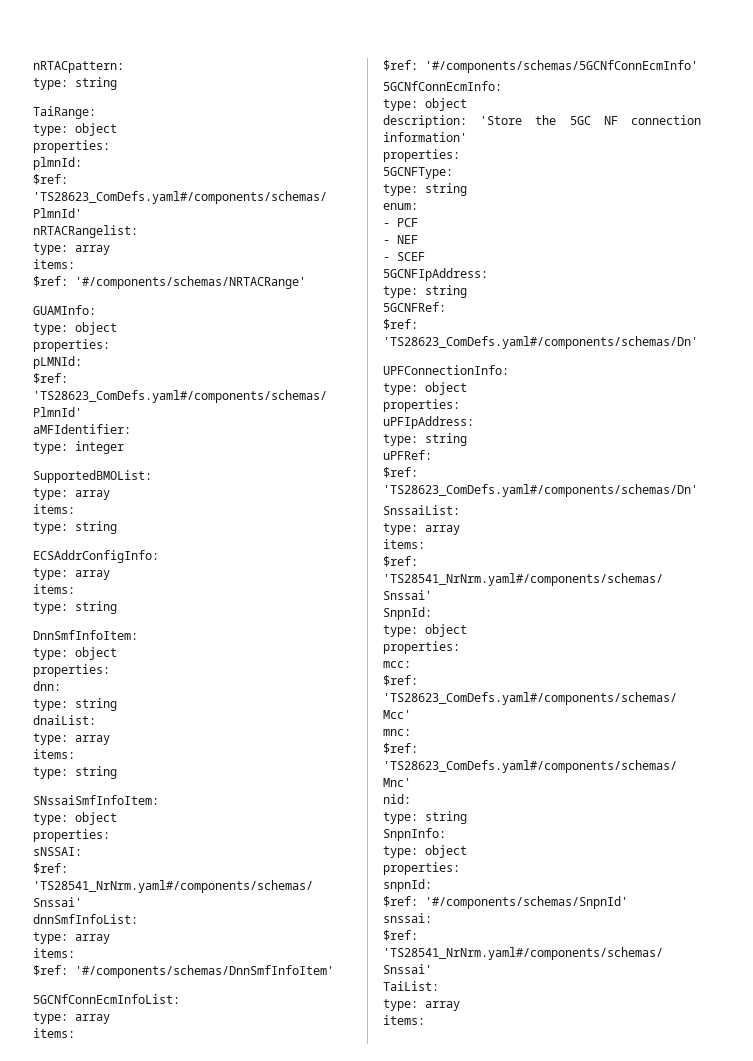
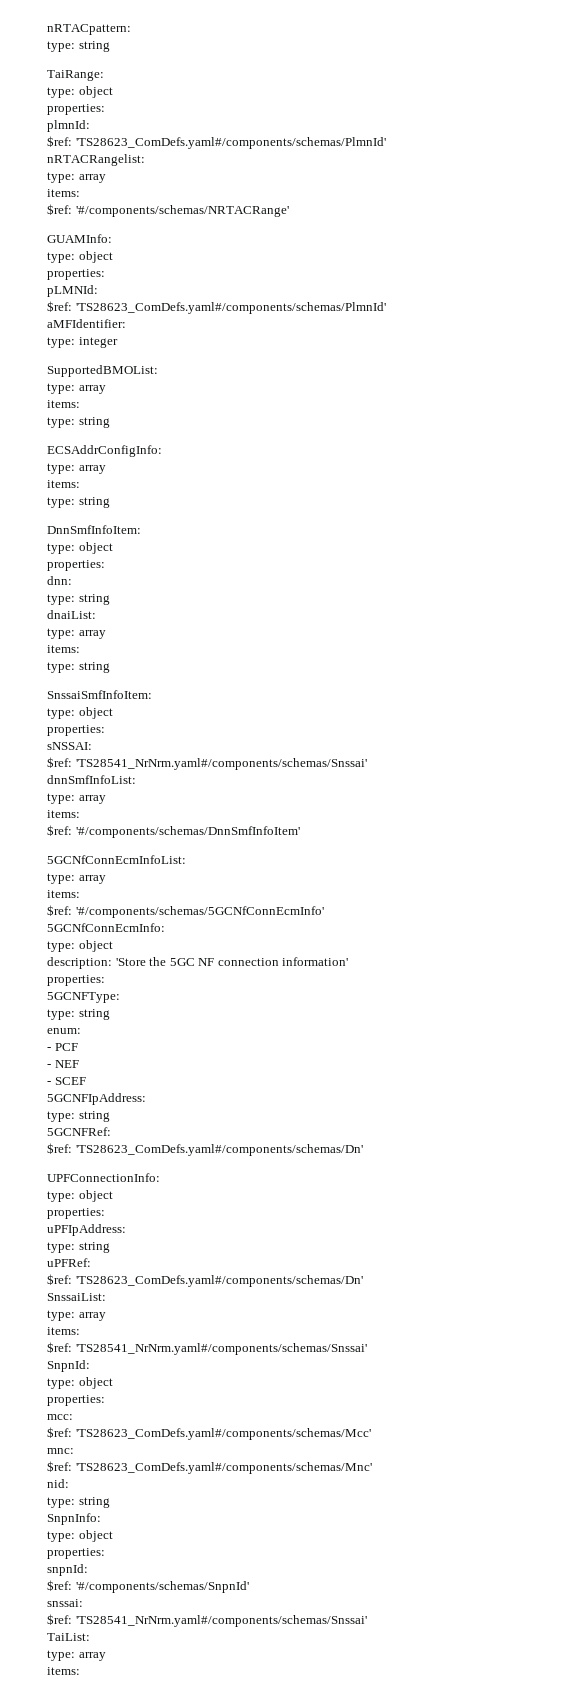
[33,795,159,805] SNssaiSmfInfoItem: -> [47,690,152,699] SnssaiSmfInfoItem:

